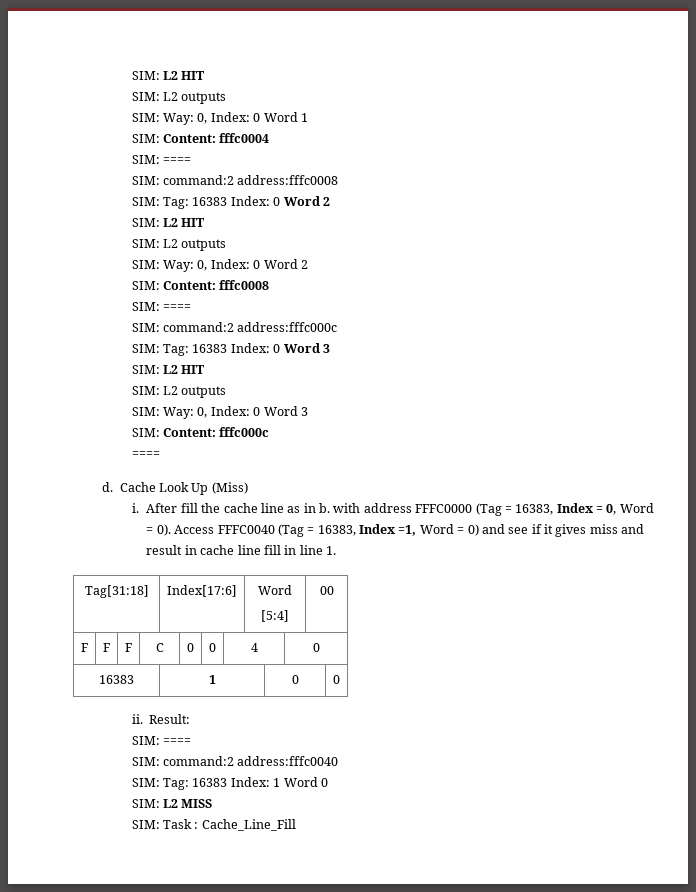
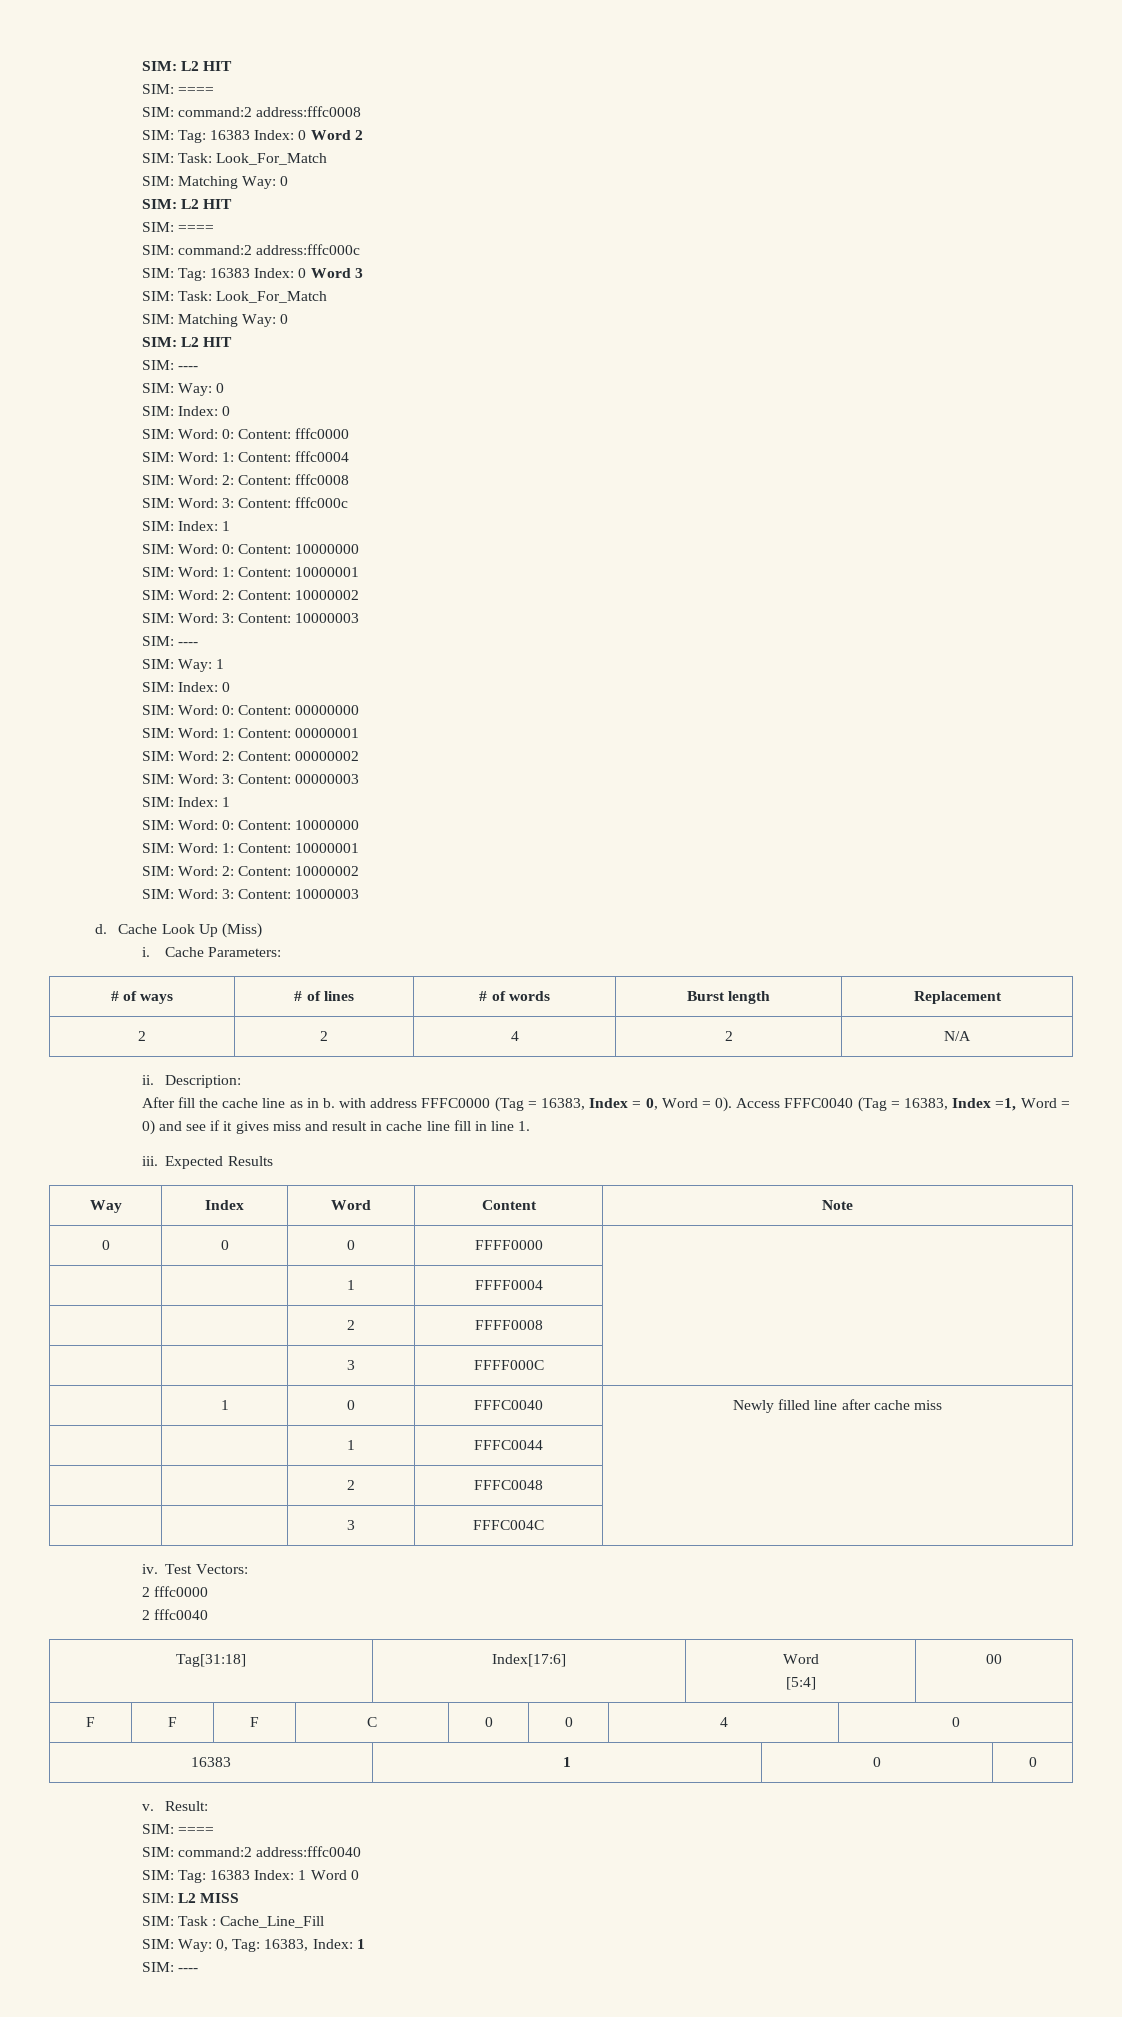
[131,71,206,80] [131,92,227,104] [131,112,308,125] [131,133,270,143] SIM: L2 HIT // SIM: L2 outputs // SIM: Way: 0, Index: 0 Word 1 // SIM: Content: fffc0004 -> [141,61,232,71] SIM: L2 HIT
[163,218,206,227] [131,239,227,251] [131,259,308,272] [131,280,270,290] L2 HIT // SIM: L2 outputs // SIM: Way: 0, Index: 0 Word 2 // SIM: Content: fffc0008 -> [177,153,327,165] [141,176,289,189] [141,199,232,209] Task: Look_For_Match // SIM: Matching Way: 0 // SIM: L2 HIT
[131,365,206,374] [131,386,227,398] [131,406,308,419] [131,427,270,437] [131,451,160,458] // SIM: L2 HIT // SIM: L2 outputs // SIM: Way: 0, Index: 0 Word 3 // SIM: Content: fffc000c // ==== -> [141,291,327,303] [141,314,289,327] [141,337,232,347] [141,360,198,370] [141,383,224,396] [141,406,230,416] [141,428,350,439] [141,451,350,462] [141,474,350,485] [141,497,349,508] [141,521,230,531] [141,544,360,554] [141,567,360,577] [141,590,360,600] [141,613,360,623] [141,636,198,646] [141,659,224,672] [141,682,230,692] [141,705,360,715] [141,728,360,738] [141,751,360,761] [141,774,360,784] [141,797,230,807] [141,820,360,830] [141,843,360,853] [141,866,360,876] [141,889,360,899] // SIM: Task: Look_For_Match // SIM: Matching Way: 0 // SIM: L2 HIT // SIM: ---- // SIM: Way: 0 // SIM: Index: 0 // SIM: Word: 0: Content: fffc0000 // SIM: Word: 1: Content: fffc0004 // SIM: Word: 2: Content: fffc0008 // SIM: Word: 3: Content: fffc000c // SIM: Index: 1 // SIM: Word: 0: Content: 10000000 // SIM: Word: 1: Content: 10000001 // SIM: Word: 2: Content: 10000002 // SIM: Word: 3: Content: 10000003 // SIM: ---- // SIM: Way: 1 // SIM: Index: 0 // SIM: Word: 0: Content: 00000000 // SIM: Word: 1: Content: 00000001 // SIM: Word: 2: Content: 00000002 // SIM: Word: 3: Content: 00000003 // SIM: Index: 1 // SIM: Word: 0: Content: 10000000 // SIM: Word: 1: Content: 10000001 // SIM: Word: 2: Content: 10000002 // SIM: Word: 3: Content: 10000003
(139, 508) none -> [164,947,281,957] [110,991,174,1004] [294,991,354,1001] [479,991,550,1001] [686,991,771,1004] [913,991,1002,1004] [138,1031,146,1041] [320,1031,328,1041] [510,1031,519,1041] [724,1031,733,1041] [944,1031,972,1041] [141,1075,241,1088] Cache Parameters: // # of ways | # of lines | # of words | Burst length | Replacement // 2 | 2 | 4 | 2 | N/A // ii. Description: //
(337, 550) none -> [141,1156,273,1169] [89,1200,122,1213] [205,1200,244,1210] [331,1200,371,1210] [481,1200,537,1210] [822,1200,854,1210] [101,1240,110,1250] [220,1240,229,1250] [347,1240,355,1250] [474,1240,543,1250] [347,1280,355,1290] [474,1280,543,1290] [347,1320,355,1330] [474,1320,543,1330] [347,1360,355,1370] [473,1360,544,1370] [220,1400,229,1410] [347,1400,355,1410] [474,1400,543,1410] [733,1399,942,1413] [347,1440,355,1450] [474,1440,543,1450] [347,1480,355,1490] [474,1480,543,1490] [347,1520,355,1530] [473,1520,544,1530] [141,1564,248,1574] [141,1586,208,1597] [141,1609,208,1620] // iii. Expected Results // Way | Index | Word | Content | Note // 0 | 0 | 0 | FFFF0000 | // | | 1 | FFFF0004 | // | | 2 | FFFF0008 | // | | 3 | FFFF000C | // | 1 | 0 | FFFC0040 | Newly filled line after cache miss // | | 1 | FFFC0044 | // | | 2 | FFFC0048 | // | | 3 | FFFC004C | // iv. Test Vectors: // 2 fffc0000 // 2 fffc0040
[131,714,143,724] ii. -> [141,1804,154,1811] v.
(296, 825) none -> [141,1939,365,1952] [141,1962,198,1972] // SIM: Way: 0, Tag: 16383, Index: 1 // SIM: ----

